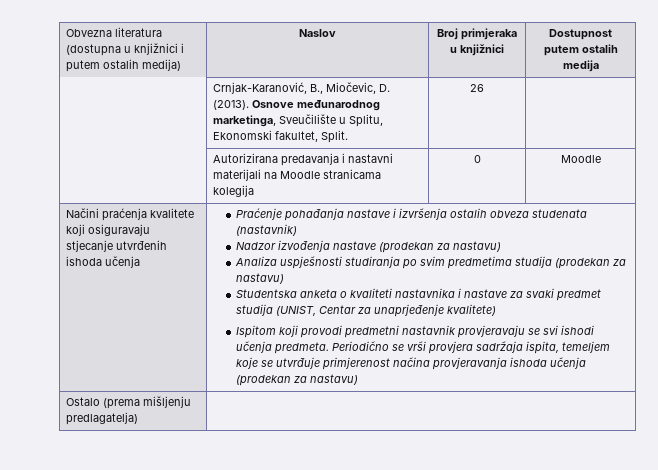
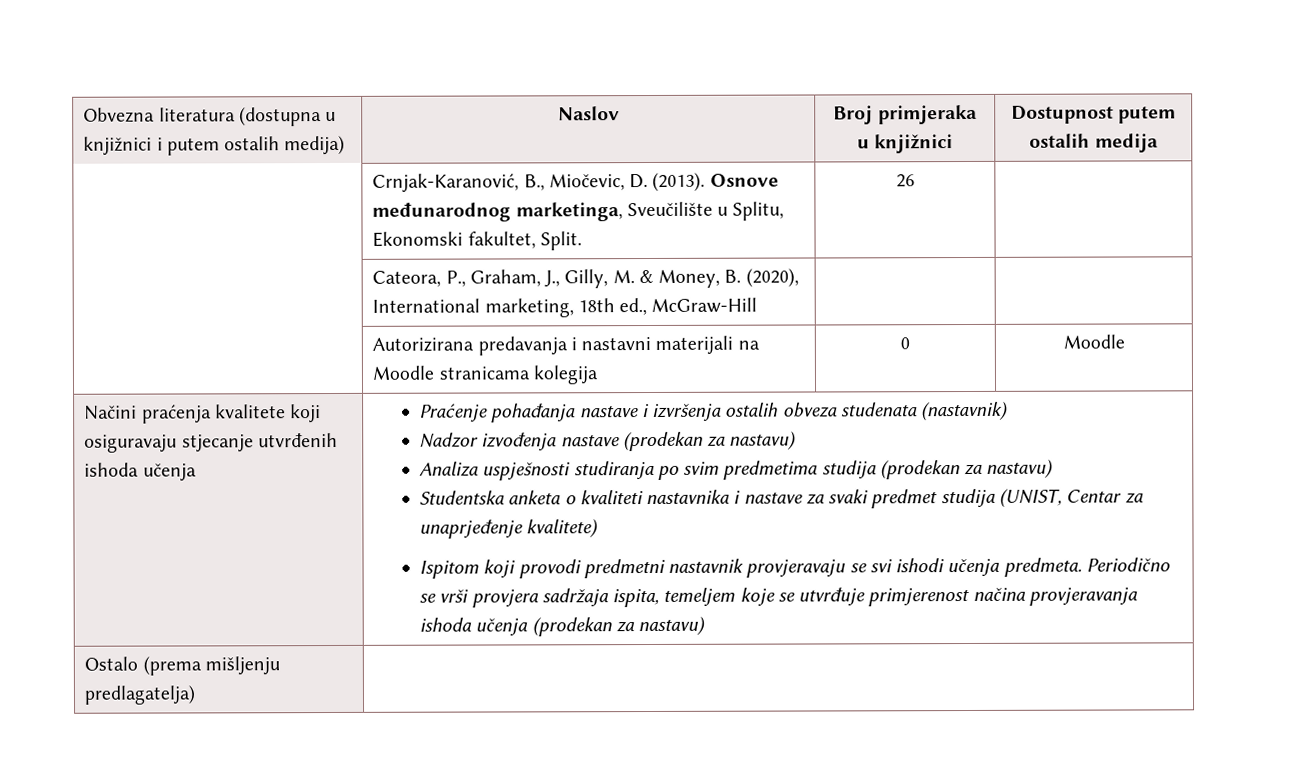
(484, 88) none -> [372,268,799,289] [372,297,758,318] // | Cateora, P., Graham, J., Gilly, M. & Money, B. (2020), International marketing, 18th ed., McGraw-Hill | |

